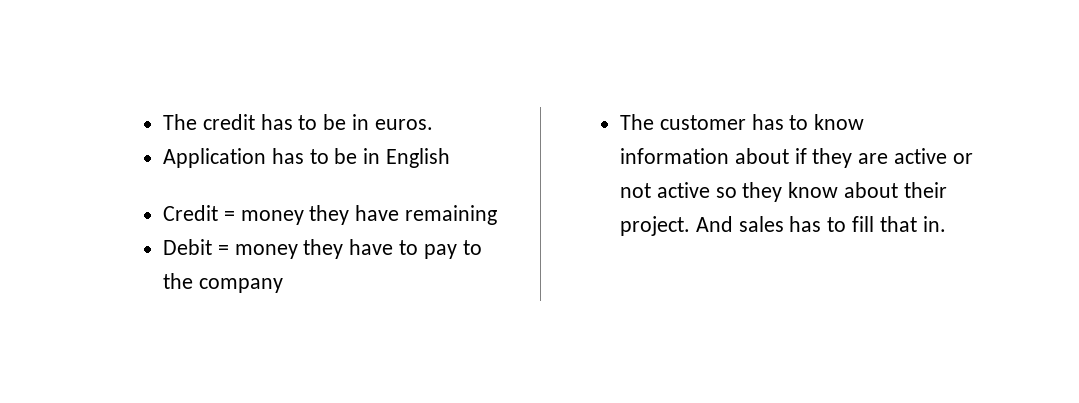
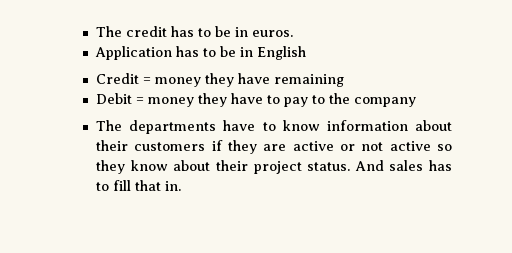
[659,114,784,130] customer has -> [129,120,256,134] departments have
(789, 156) none -> [96,140,206,151] their customers
[619,216,690,236] project. -> [253,161,351,174] project status.

